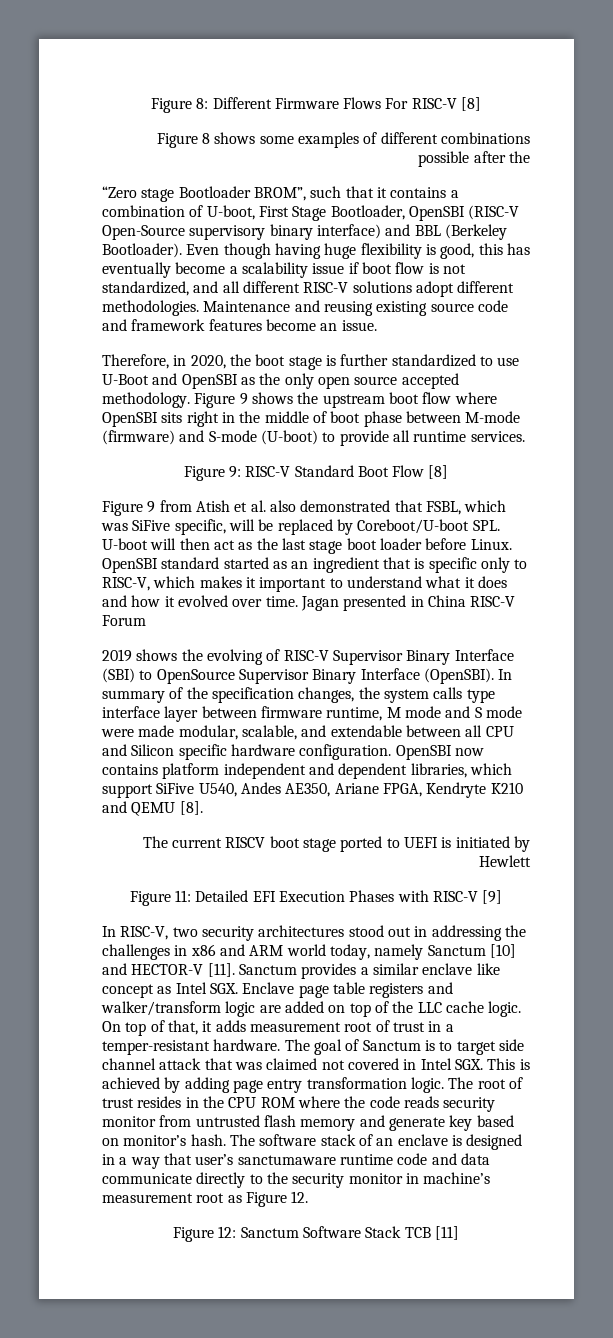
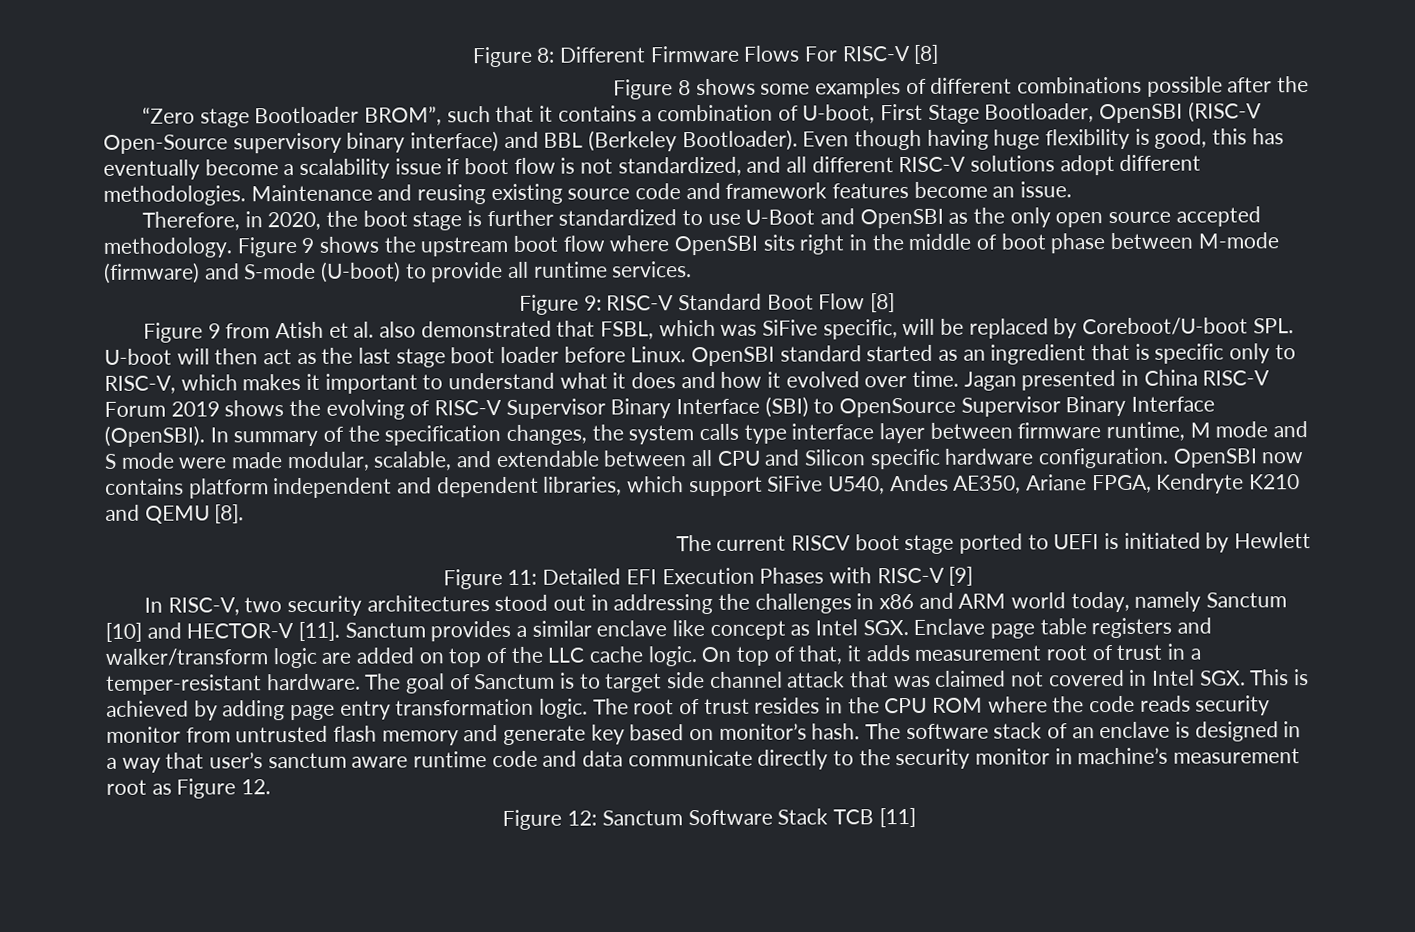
(146, 620) // -> (166, 409) none
[237,1155,336,1165] sanctumaware -> [267,752,409,769] sanctum aware

